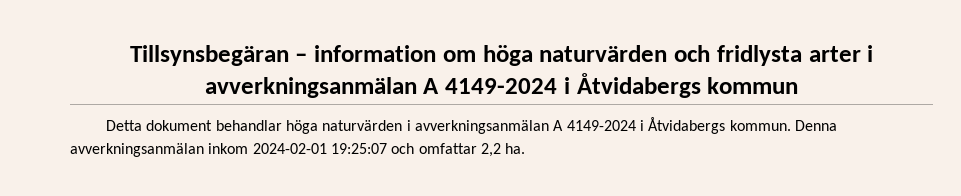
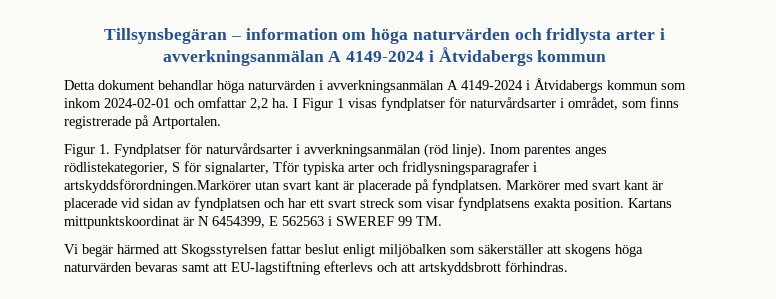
[729,120,837,131] [70,143,204,157] kommun. Denna avverkningsanmälan -> [607,80,686,90] kommun som
[330,143,387,154] 19:25:07 -> (170, 103) none
(526, 148) none -> [293,97,679,111] [64,115,221,129] [64,143,607,158] [64,161,537,175] [64,179,663,193] [64,197,672,211] [64,216,442,229] [64,243,643,257] [64,261,568,275] I Figur 1 visas fyndplatser för naturvårdsarter i området, som finns registrerade på Artportalen. // Figur 1. Fyndplatser för naturvårdsarter i avverkningsanmälan (röd linje). Inom parentes anges rödlistekategorier, S för signalarter, Tför typiska arter och fridlysningsparagrafer i artskyddsförordningen.Markörer utan svart kant är placerade på fyndplatsen. Markörer med svart kant är placerade vid sidan av fyndplatsen och har ett svart streck som visar fyndplatsens exakta position. Kartans mittpunktskoordinat är N 6454399, E 562563 i SWEREF 99 TM. // Vi begär härmed att Skogsstyrelsen fattar beslut enligt miljöbalken som säkerställer att skogens höga naturvärden bevaras samt att EU-lagstiftning efterlevs och att artskyddsbrott förhindras.

